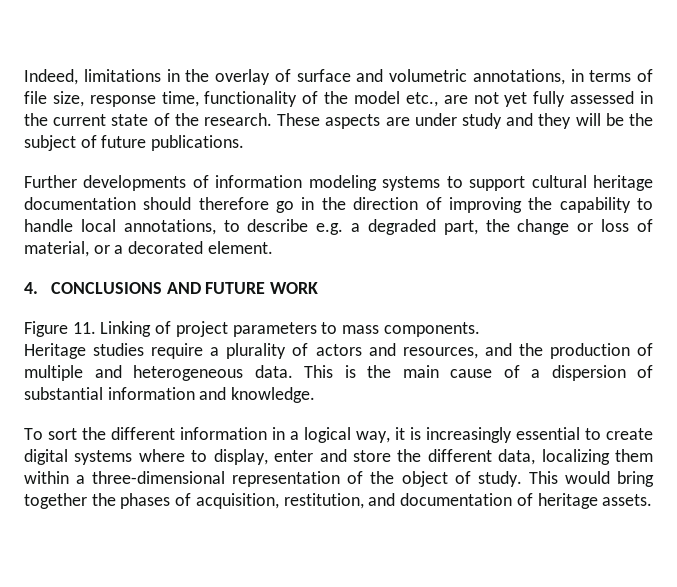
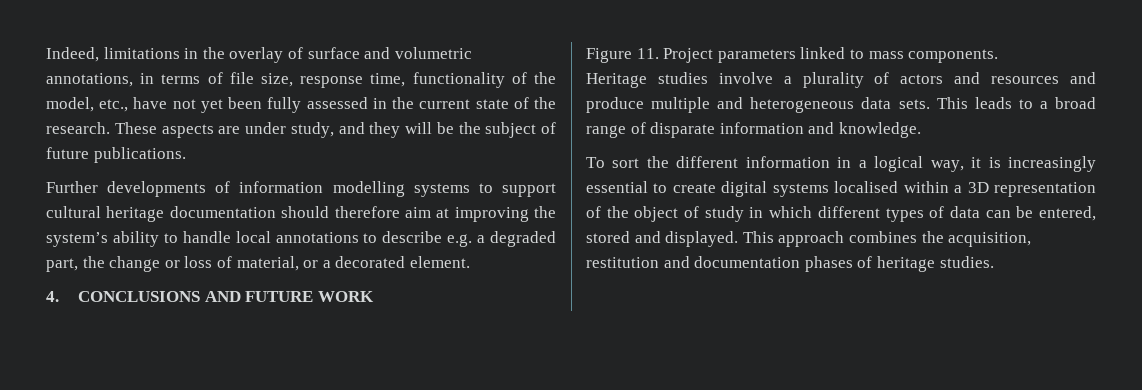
[353,91,468,107] model etc., are -> [46,97,168,112] model, etc., have
(528, 99) none -> [228,97,263,109] been
[461,113,502,129] study -> [290,122,334,138] study,
[308,175,377,191] modeling -> [332,181,405,197] modelling
[276,197,631,213] go in the direction of improving the capability -> [404,206,556,222] [46,231,159,247] aim at improving the system’s ability
[123,219,216,235] annotations, -> [275,232,359,243] annotations
[100,321,317,337] Linking of project parameters -> [663,47,846,63] Project parameters linked
[151,343,204,359] require -> [718,72,773,84] involve
[402,343,653,359] [24,365,653,381] [24,387,103,400] resources, and the production of multiple and heterogeneous data. This is the main cause of a dispersion of substantial -> [991,72,1096,84] [586,97,1096,113] [586,122,716,138] resources and produce multiple and heterogeneous data sets. This leads to a broad range of disparate
[138,449,653,465] where to display, enter and store the different data, localizing them -> [834,181,899,193] localised
[92,471,226,484] three-dimensional -> [967,182,989,193] 3D
[477,471,654,487] [24,493,653,509] study. This would bring together the phases of acquisition, restitution, and documentation of heritage assets. -> [704,206,1096,222] [586,231,1032,247] [586,256,994,272] study in which different types of data can be entered, stored and displayed. This approach combines the acquisition, restitution and documentation phases of heritage studies.

